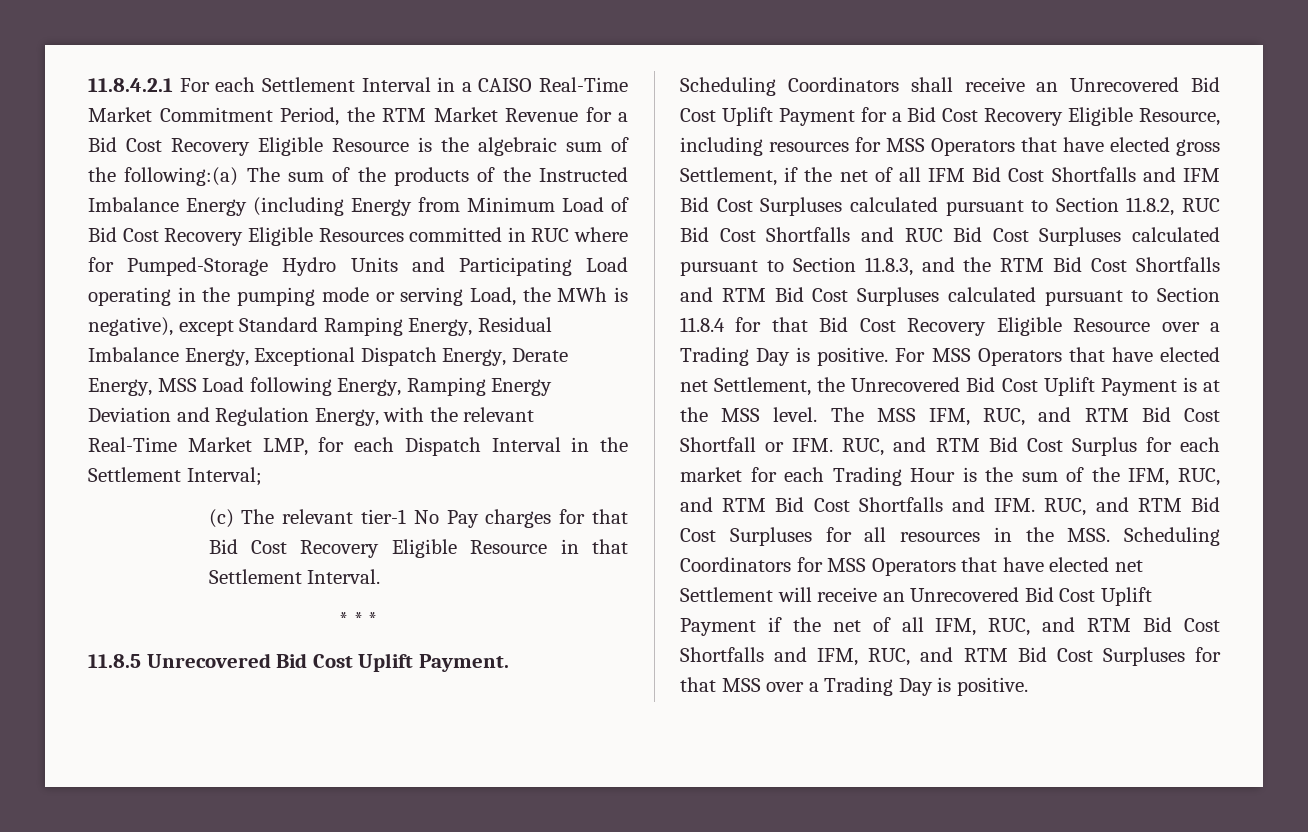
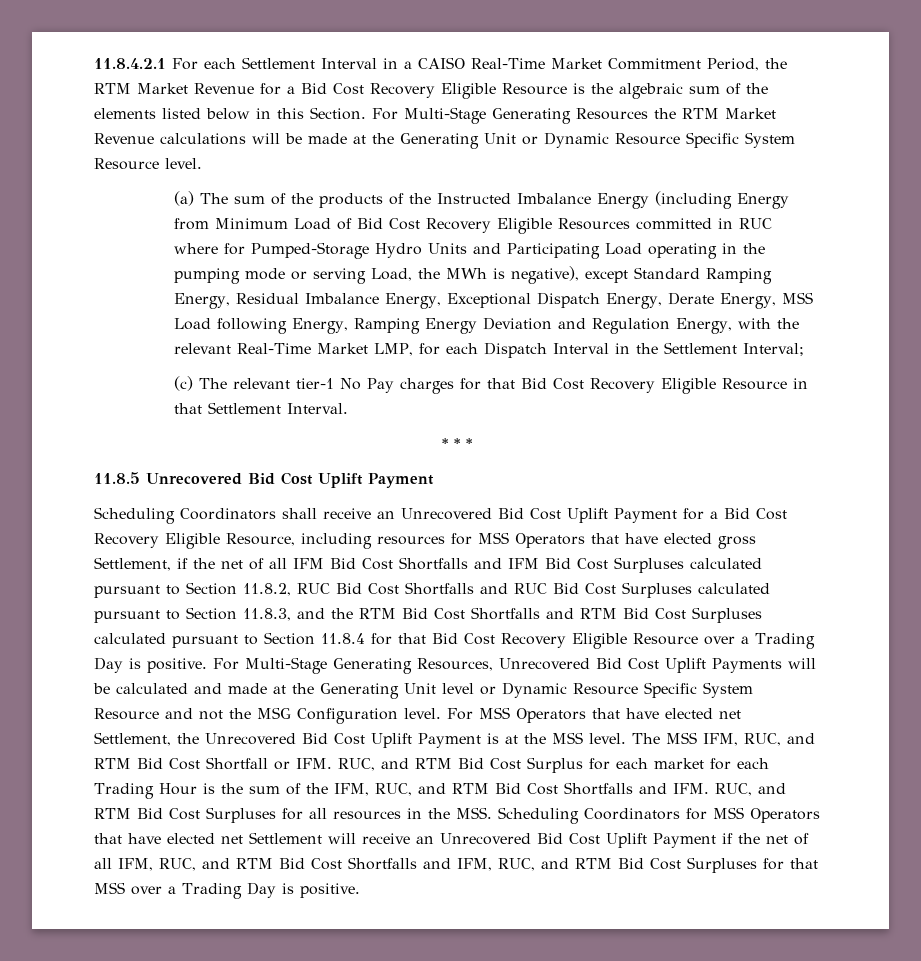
[124,167,239,186] following:(a) -> [94,107,776,124] [94,132,795,149] [94,158,202,170] [173,191,194,206] elements listed below in this Section. For Multi-Stage Generating Resources the RTM Market Revenue calculations will be made at the Generating Unit or Dynamic Resource Specific System Resource level. // (a)
[418,654,509,672] Payment. -> [368,473,434,488] Payment
(926, 355) none -> [245,657,816,674] [93,682,753,699] [94,707,473,724] Multi-Stage Generating Resources, Unrecovered Bid Cost Uplift Payments will be calculated and made at the Generating Unit level or Dynamic Resource Specific System Resource and not the MSG Configuration level. For

